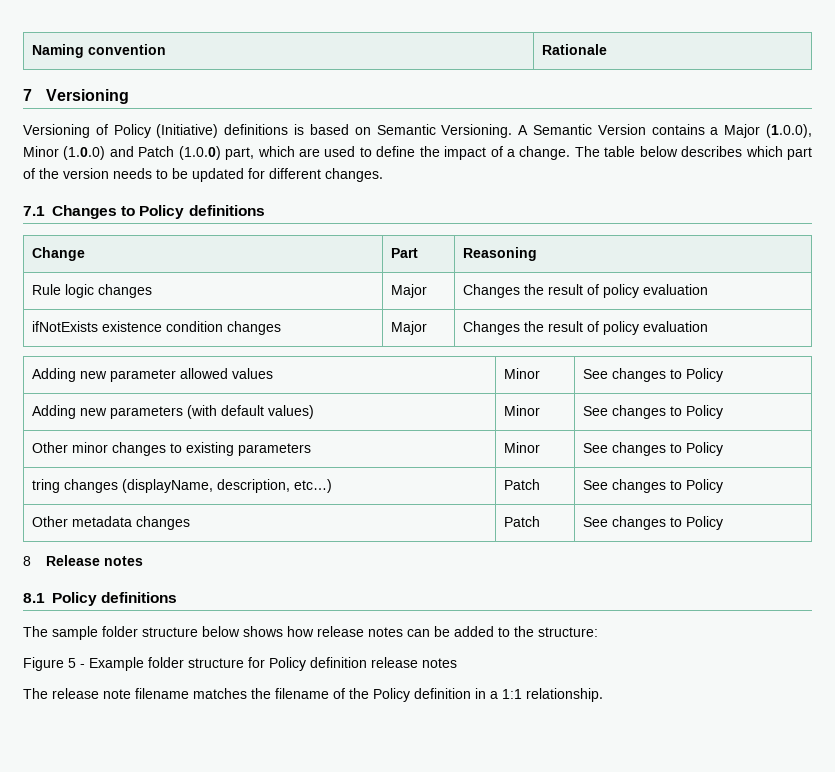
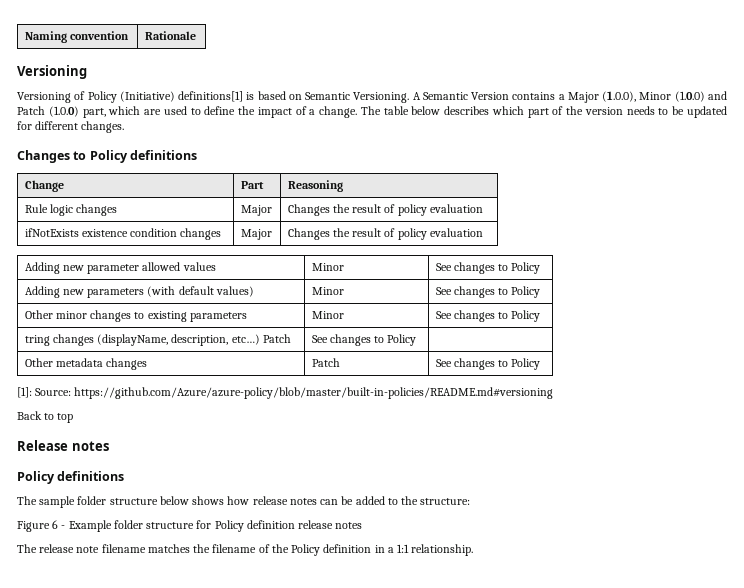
[23,89,32,101] 7 -> (196, 35) none
[224,124,289,135] definitions -> [178,91,244,102] definitions[1]
[23,206,45,216] 7.1 -> (125, 127) none
[503,479,540,490] [582,479,723,493] | Patch | See changes to Policy -> [262,334,291,343] [311,334,417,346] Patch | See changes to Policy |
[23,556,31,566] 8 -> [17,387,554,399] [17,411,74,423] [1]: Source: https://github.com/Azure/azure-policy/blob/master/built-in-policies/README.md#versioning // Back to top //
[23,593,45,603] 8.1 -> (109, 446) none
[68,658,76,668] 5 -> [52,520,59,529] 6

